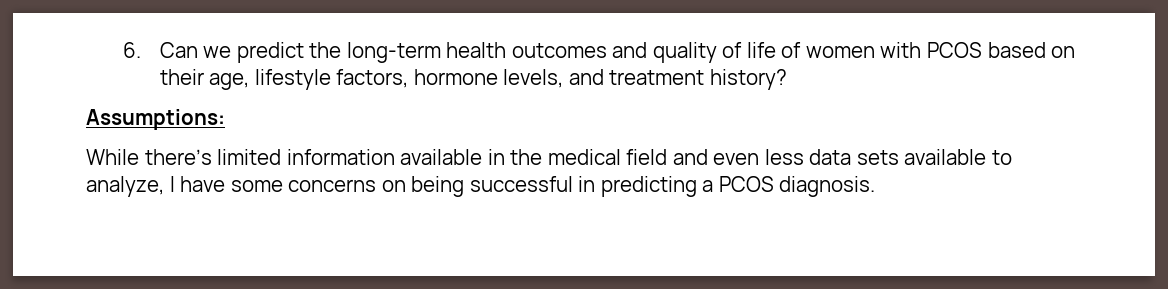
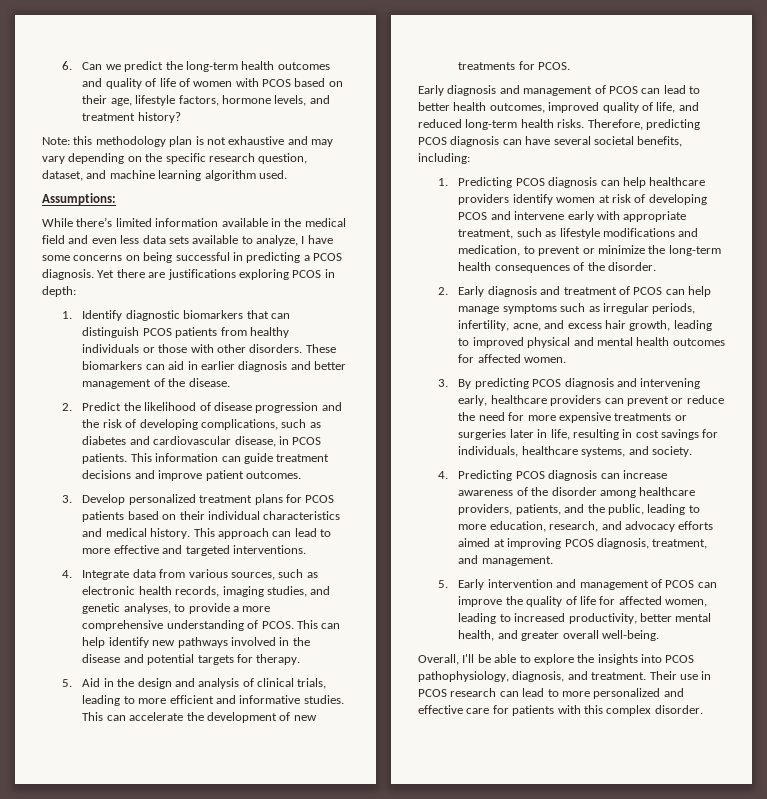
(787, 79) none -> [42,136,333,147] [42,153,308,164] [42,170,287,181] // Note: this methodology plan is not exhaustive and may vary depending on the specific research question, dataset, and machine learning algorithm used.
(876, 186) none -> [97,269,335,280] [42,286,76,297] [62,310,290,321] [82,327,289,338] [82,344,336,353] [82,361,347,372] [82,378,230,389] [62,402,342,413] [82,419,321,430] [82,436,322,447] [82,453,330,464] [82,470,301,481] [62,494,335,505] [82,511,341,522] [82,528,332,539] [82,545,306,556] [62,569,318,580] [82,586,331,597] [82,603,271,614] [82,620,341,631] [82,637,310,648] [82,654,301,665] [62,678,327,689] [82,695,344,706] [82,712,317,723] [458,61,571,70] [418,85,700,96] [418,102,699,113] [418,119,700,130] [418,136,683,147] [418,153,470,164] [438,177,706,188] [458,194,707,205] [458,211,687,222] [458,228,699,239] [458,245,721,256] [458,262,656,273] [438,286,712,297] [458,303,696,314] [458,320,712,331] [458,337,725,348] [458,354,567,363] [438,378,701,389] [458,395,724,406] [458,412,687,423] [458,429,719,440] [458,446,692,457] [438,470,667,481] [458,487,696,498] [458,504,700,515] [458,521,714,532] [458,538,708,549] [458,555,553,566] [438,579,717,590] [458,596,708,607] [458,613,712,624] [458,630,659,641] [418,654,695,665] [418,671,712,682] [418,688,684,699] [418,705,703,716] Yet there are justifications exploring PCOS in depth: // 1. Identify diagnostic biomarkers that can distinguish PCOS patients from healthy individuals or those with other disorders. These biomarkers can aid in earlier diagnosis and better management of the disease. // 2. Predict the likelihood of disease progression and the risk of developing complications, such as diabetes and cardiovascular disease, in PCOS patients. This information can guide treatment decisions and improve patient outcomes. // 3. Develop personalized treatment plans for PCOS patients based on their individual characteristics and medical history. This approach can lead to more effective and targeted interventions. // 4. Integrate data from various sources, such as electronic health records, imaging studies, and genetic analyses, to provide a more comprehensive understanding of PCOS. This can help identify new pathways involved in the disease and potential targets for therapy. // 5. Aid in the design and analysis of clinical trials, leading to more efficient and informative studies. This can accelerate the development of new treatments for PCOS. // Early diagnosis and management of PCOS can lead to better health outcomes, improved quality of life, and reduced long-term health risks. Therefore, predicting PCOS diagnosis can have several societal benefits, including: // 1. Predicting PCOS diagnosis can help healthcare providers identify women at risk of developing PCOS and intervene early with appropriate treatment, such as lifestyle modifications and medication, to prevent or minimize the long-term health consequences of the disorder. // 2. Early diagnosis and treatment of PCOS can help manage symptoms such as irregular periods, infertility, acne, and excess hair growth, leading to improved physical and mental health outcomes for affected women. // 3. By predicting PCOS diagnosis and intervening early, healthcare providers can prevent or reduce the need for more expensive treatments or surgeries later in life, resulting in cost savings for individuals, healthcare systems, and society. // 4. Predicting PCOS diagnosis can increase awareness of the disorder among healthcare providers, patients, and the public, leading to more education, research, and advocacy efforts aimed at improving PCOS diagnosis, treatment, and management. // 5. Early intervention and management of PCOS can improve the quality of life for affected women, leading to increased productivity, better mental health, and greater overall well-being. // Overall, I'll be able to explore the insights into PCOS pathophysiology, diagnosis, and treatment. Their use in PCOS research can lead to more personalized and effective care for patients with this complex disorder.

